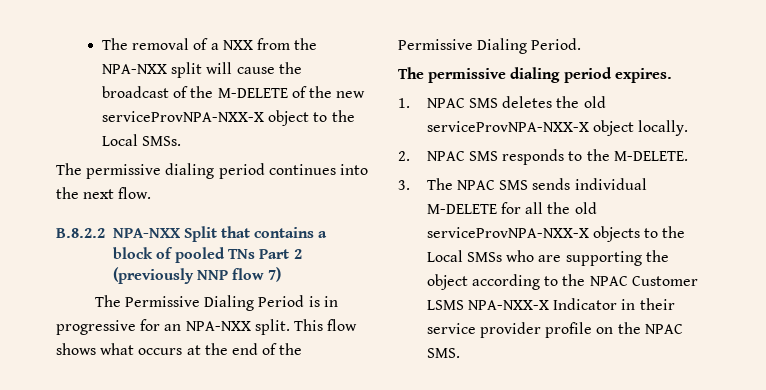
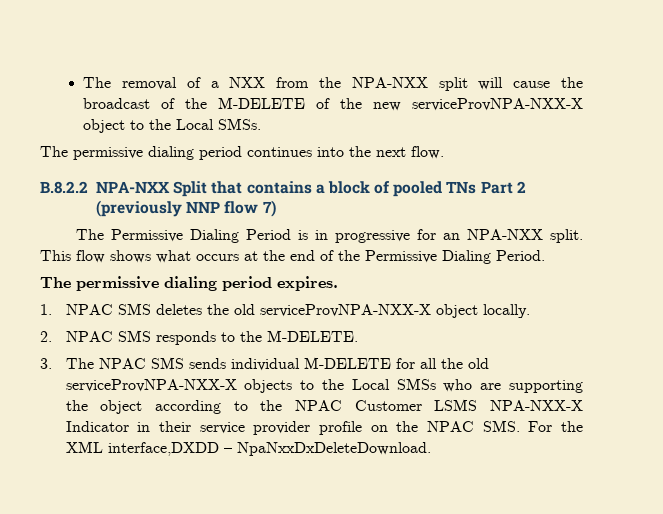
(460, 353) none -> [528,421,583,432] [65,441,431,456] For the XML interface,DXDD – NpaNxxDxDeleteDownload.

